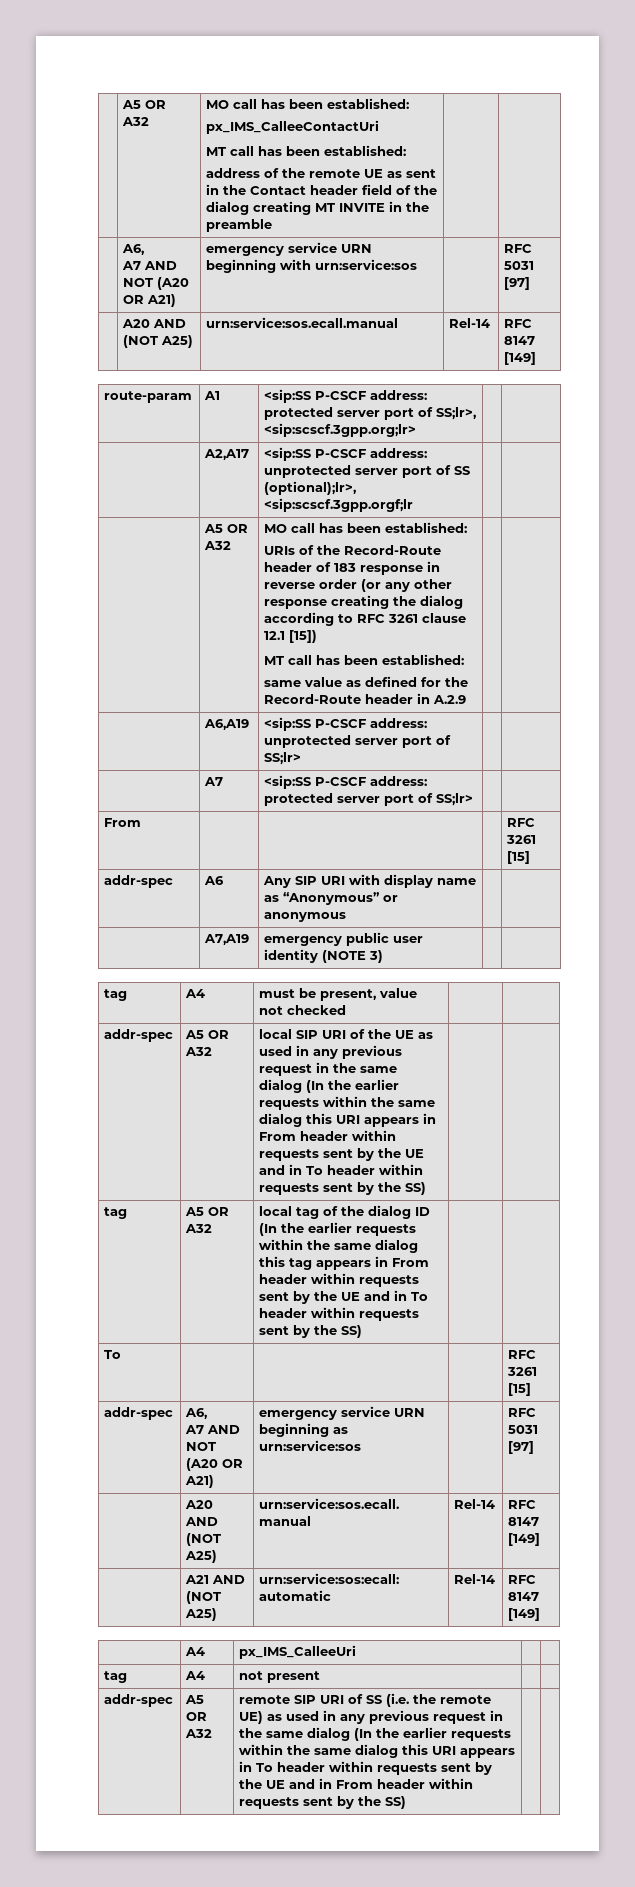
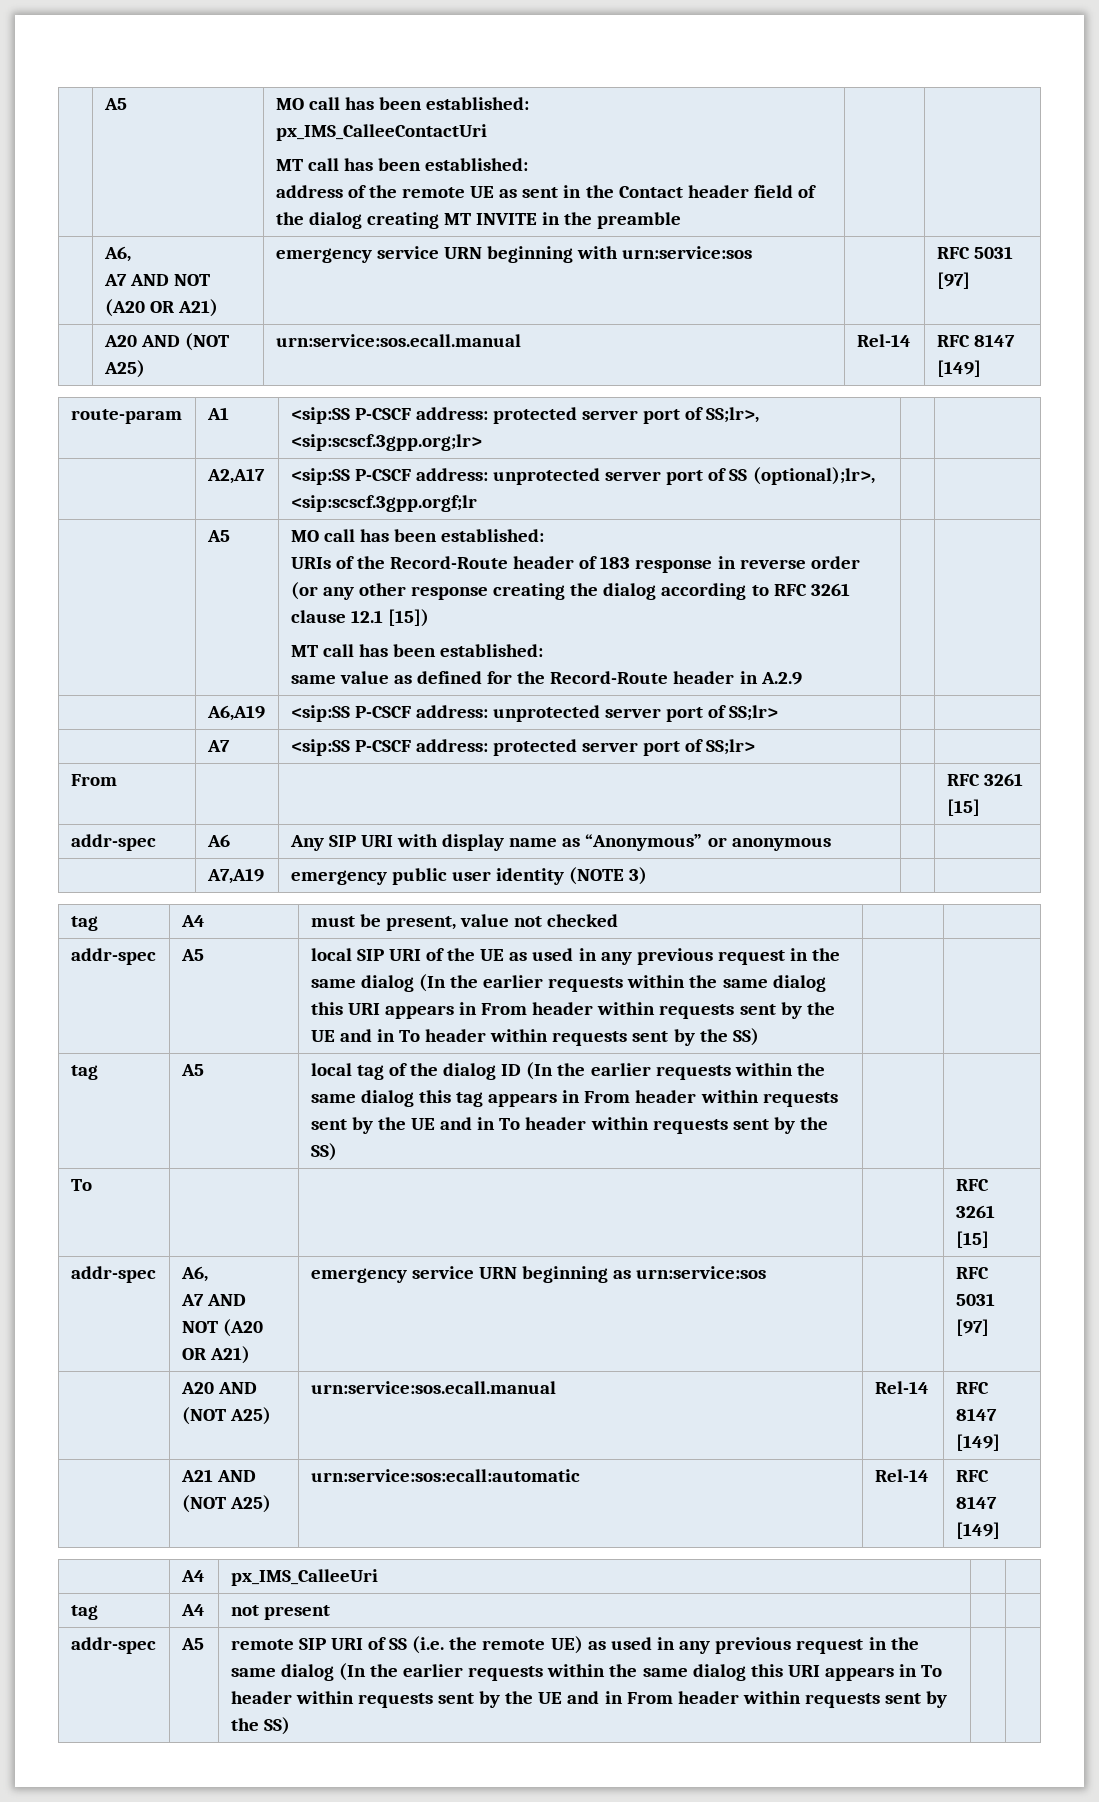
[122,100,167,109] [122,117,150,126] | A5 OR A32 -> [103,98,127,110] | A5
[227,524,249,533] [204,541,232,550] OR A32 -> (230, 536) none
[208,1030,230,1039] [185,1047,213,1056] OR A32 -> (204, 955) none
[208,1207,230,1216] [185,1224,213,1233] OR A32 -> (204, 1070) none
[186,1712,208,1721] [185,1729,213,1738] OR A32 -> (204, 1644) none

